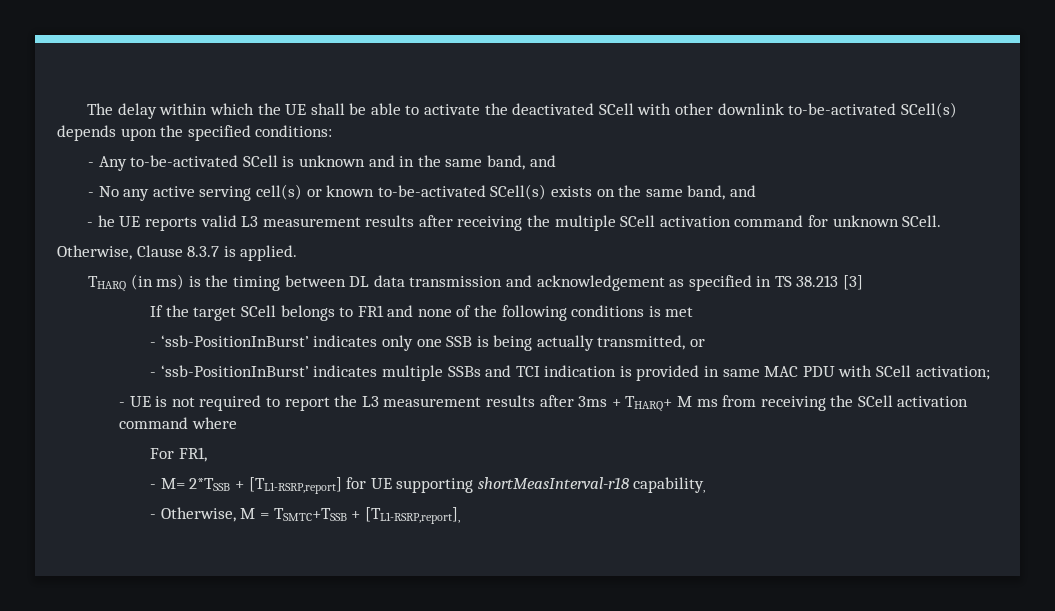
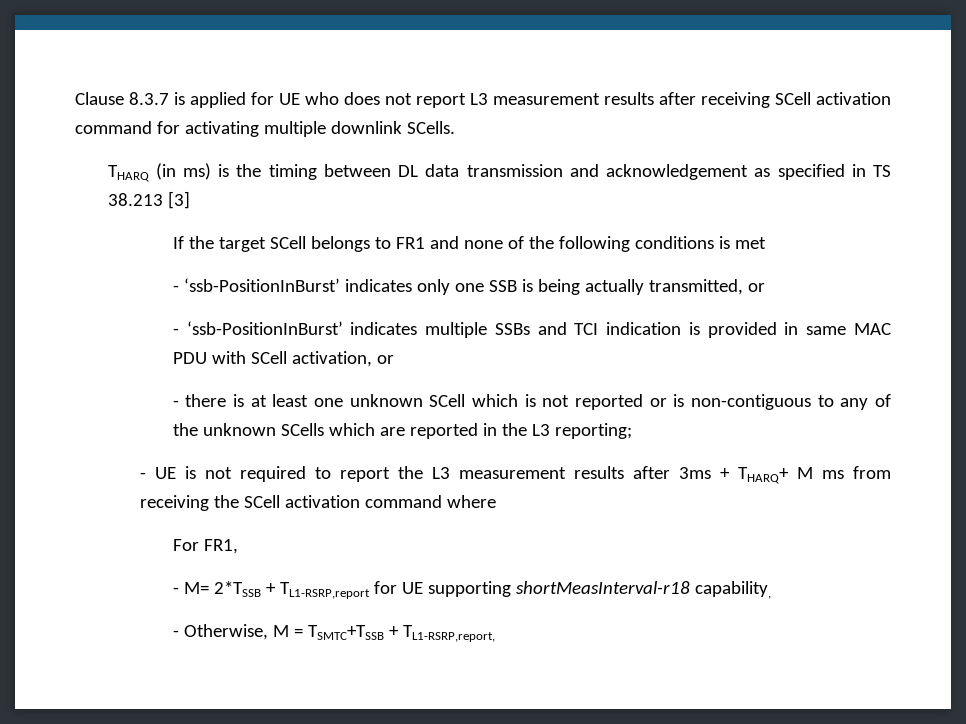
[87,102,957,119] [57,125,333,141] [88,155,556,171] [88,184,756,201] [87,215,237,231] The delay within which the UE shall be able to activate the deactivated SCell with other downlink to-be-activated SCell(s) depends upon the specified conditions: // - Any to-be-activated SCell is unknown and in the same band, and // - No any active serving cell(s) or known to-be-activated SCell(s) exists on the same band, and // - he UE reports valid -> [75,92,466,108] Clause 8.3.7 is applied for UE who does not report
[527,215,616,231] the multiple -> (770, 100) none
[832,215,942,227] [57,245,298,261] unknown SCell. // Otherwise, Clause 8.3.7 is applied. -> [184,121,455,137] activating multiple downlink SCells.
[915,366,990,380] activation; -> [291,351,394,367] [172,394,892,410] [172,423,632,439] activation, or // - there is at least one unknown SCell which is not reported or is non-contiguous to any of the unknown SCells which are reported in the L3 reporting;
[248,477,342,494] [TL1-RSRP,report] -> [279,582,370,599] TL1-RSRP,report
[364,507,460,524] [TL1-RSRP,report], -> [402,625,495,642] TL1-RSRP,report,

